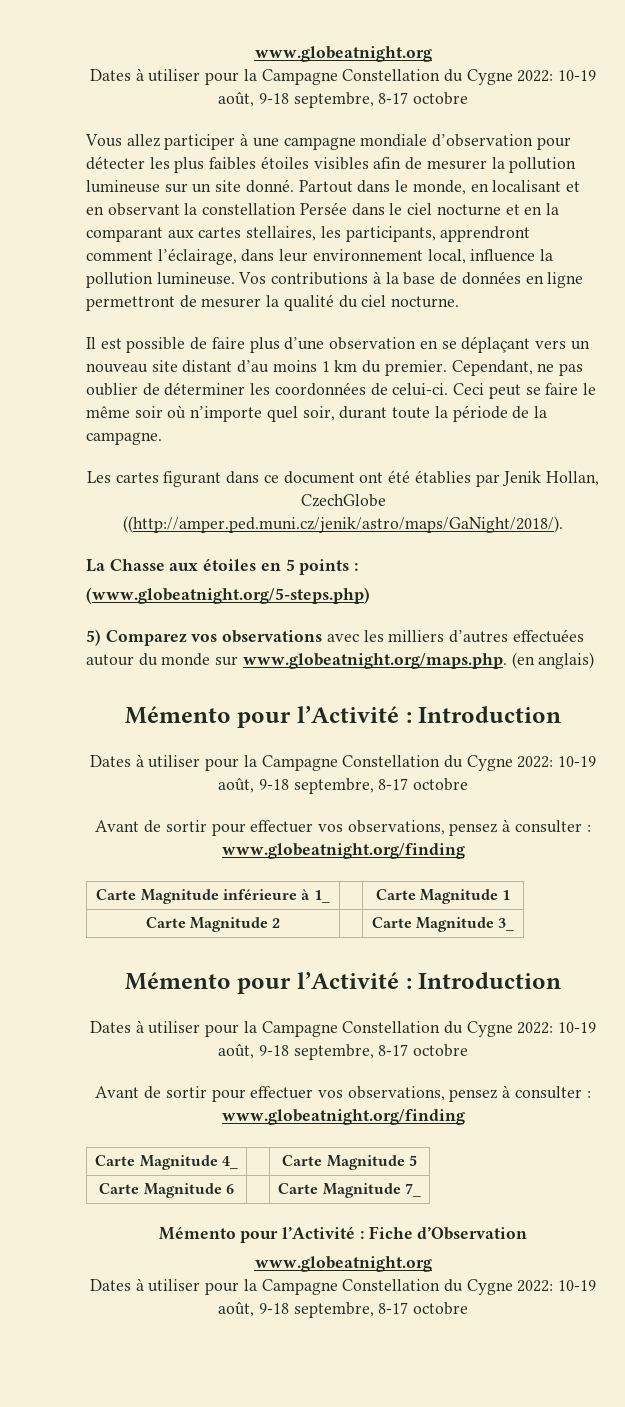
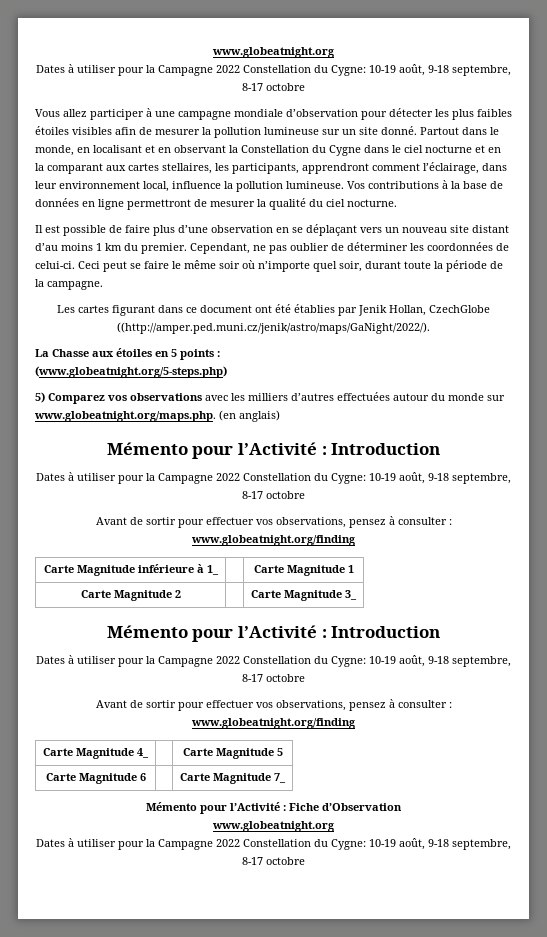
[254,46,432,62] [89,68,554,85] www.globeatnight.org // Dates à utiliser pour la Campagne Constellation du Cygne 2022: -> [212,47,335,58] [36,64,366,76] www.globeatnight.org // Dates à utiliser pour la Campagne 2022 Constellation du Cygne:
[202,202,347,215] constellation Persée -> [241,145,361,156] Constellation du Cygne
[123,516,563,533] ((http://amper.ped.muni.cz/jenik/astro/maps/GaNight/2018/). -> [117,322,430,334] ((http://amper.ped.muni.cz/jenik/astro/maps/GaNight/2022/).
[342,755,554,771] Constellation du Cygne 2022: -> [216,473,366,484] 2022 Constellation du Cygne:
[342,1021,554,1037] Constellation du Cygne 2022: -> [216,656,366,667] 2022 Constellation du Cygne:
[342,1279,554,1295] Constellation du Cygne 2022: -> [216,839,366,850] 2022 Constellation du Cygne:

